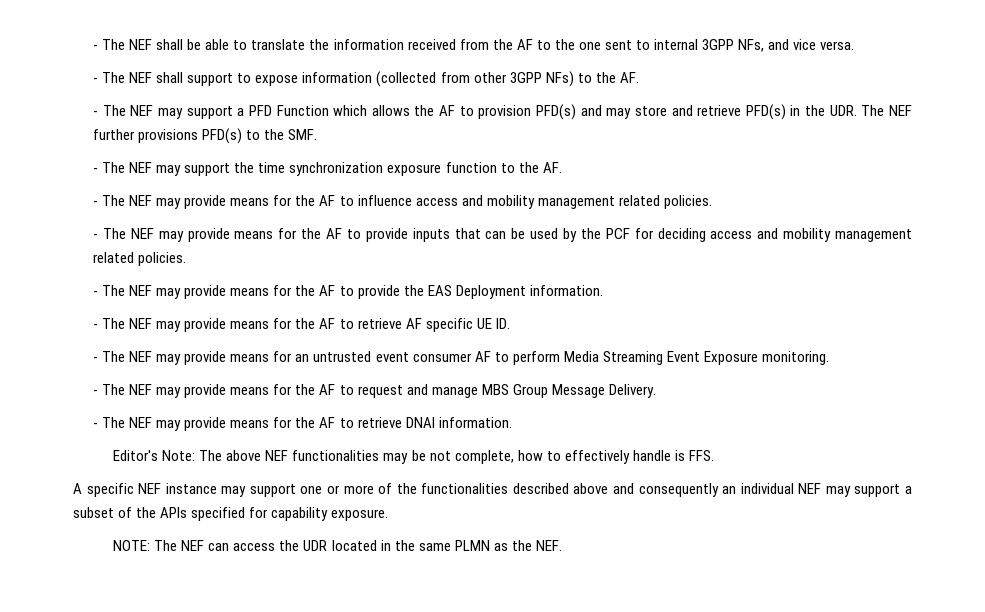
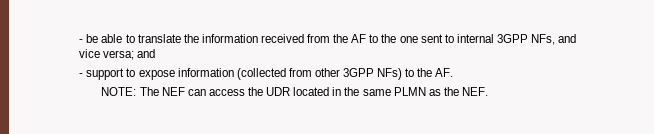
[93,39,184,50] - The NEF shall -> [79,39,84,43] -
[820,41,855,50] [93,72,184,83] versa. // - The NEF shall -> [103,49,156,60] [79,73,84,77] versa; and // -
[93,104,912,120] [93,128,318,144] [93,162,562,176] [93,195,712,209] [93,228,912,242] [93,252,187,266] [93,285,603,299] [93,318,510,332] [93,351,829,365] [93,384,656,398] [93,417,512,431] [113,450,714,464] [73,483,912,497] [73,507,389,521] // - The NEF may support a PFD Function which allows the AF to provision PFD(s) and may store and retrieve PFD(s) in the UDR. The NEF further provisions PFD(s) to the SMF. // - The NEF may support the time synchronization exposure function to the AF. // - The NEF may provide means for the AF to influence access and mobility management related policies. // - The NEF may provide means for the AF to provide inputs that can be used by the PCF for deciding access and mobility management related policies. // - The NEF may provide means for the AF to provide the EAS Deployment information. // - The NEF may provide means for the AF to retrieve AF specific UE ID. // - The NEF may provide means for an untrusted event consumer AF to perform Media Streaming Event Exposure monitoring. // - The NEF may provide means for the AF to request and manage MBS Group Message Delivery. // - The NEF may provide means for the AF to retrieve DNAI information. // Editor's Note: The above NEF functionalities may be not complete, how to effectively handle is FFS. // A specific NEF instance may support one or more of the functionalities described above and consequently an individual NEF may support a subset of the APIs specified for capability exposure. -> (454, 72) none

